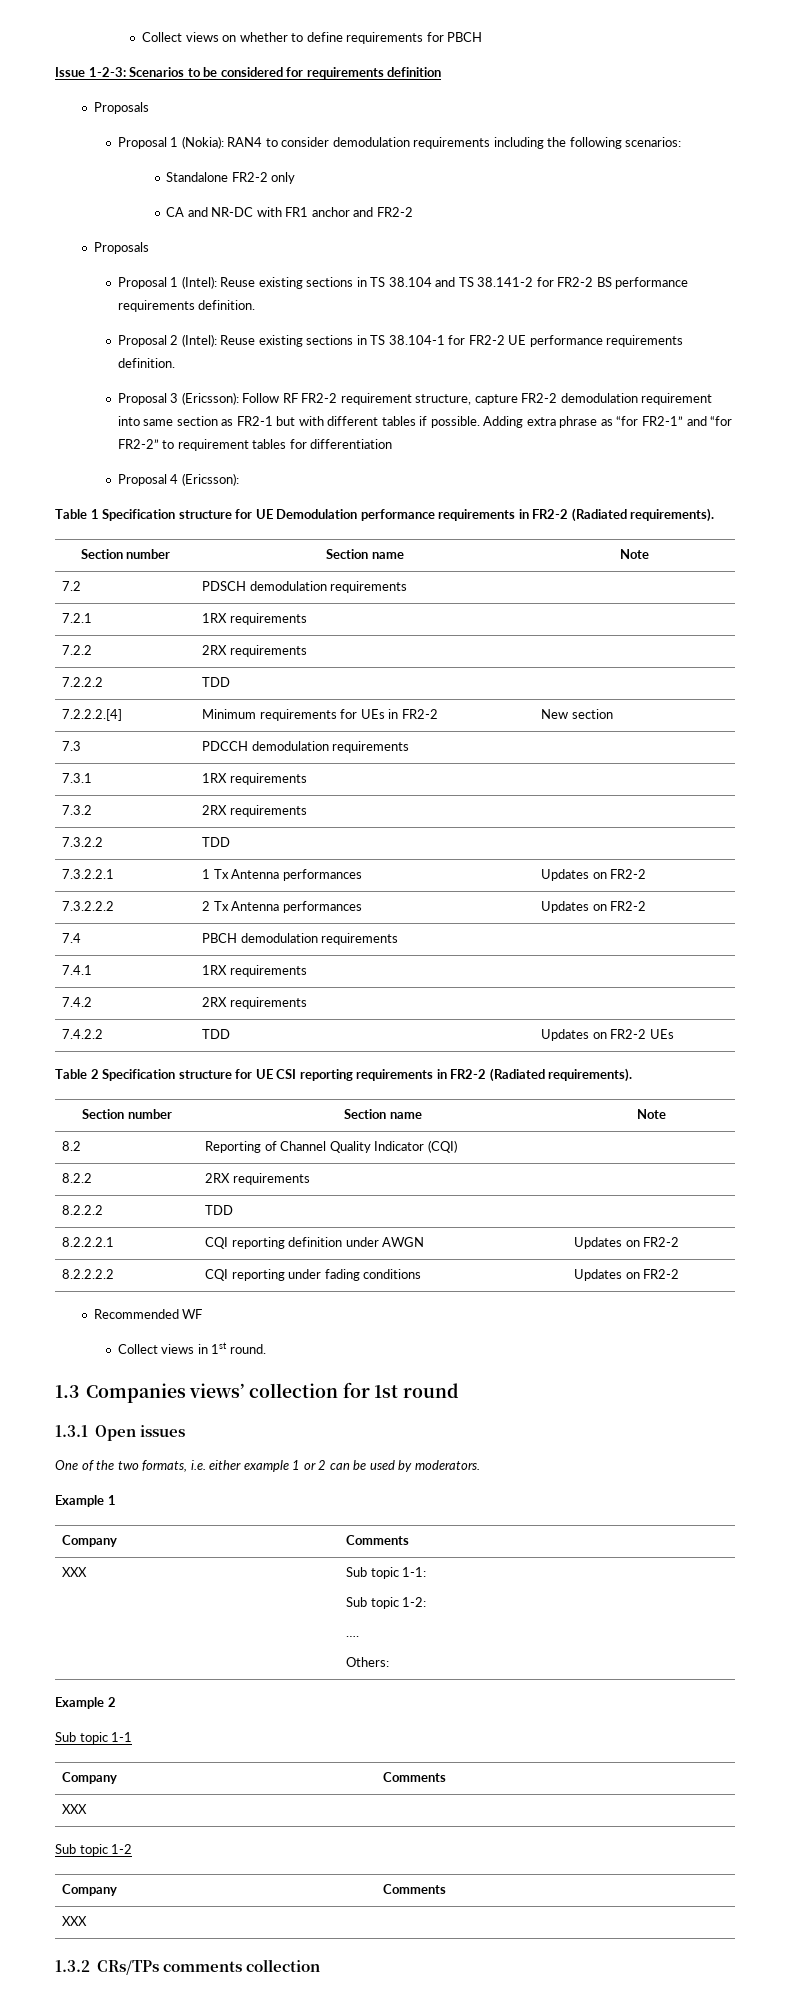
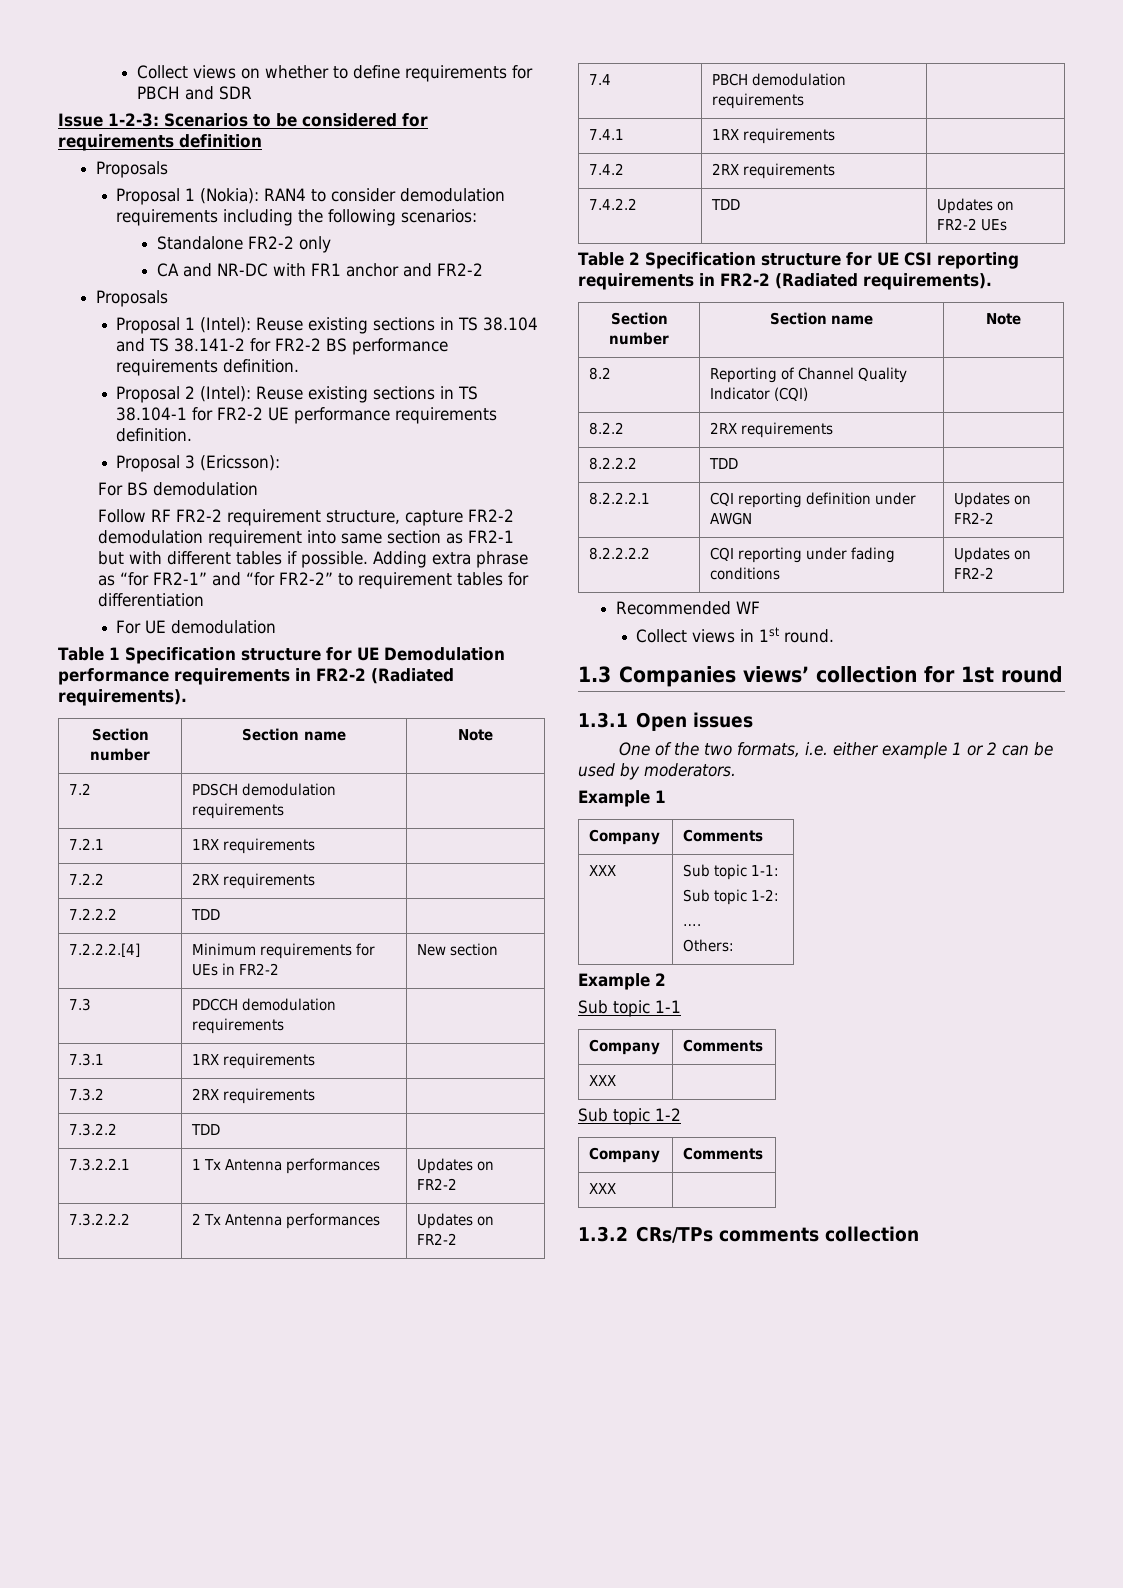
(483, 37) none -> [184,86,252,100] and SDR
(239, 398) none -> [98,482,259,496] // For BS demodulation //
[117,473,239,486] Proposal 4 (Ericsson): -> [116,620,277,634] For UE demodulation

